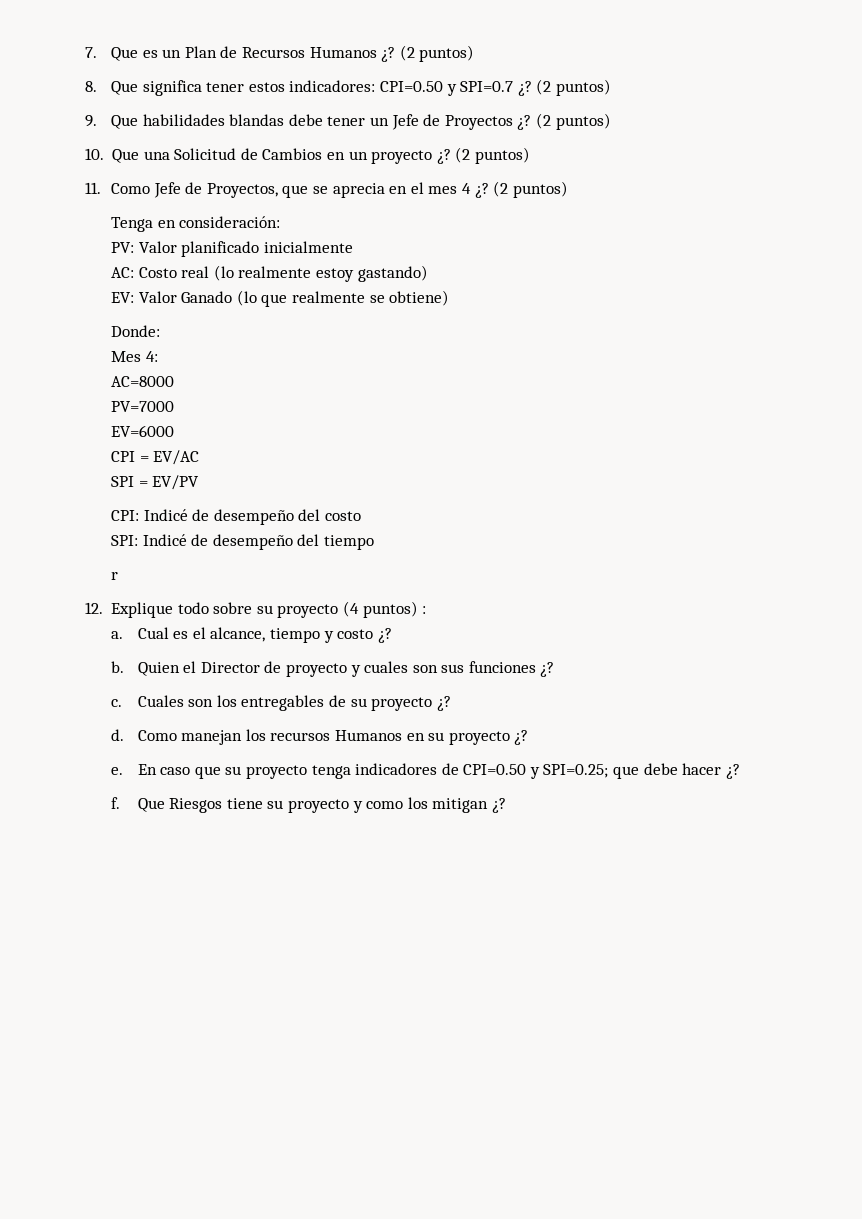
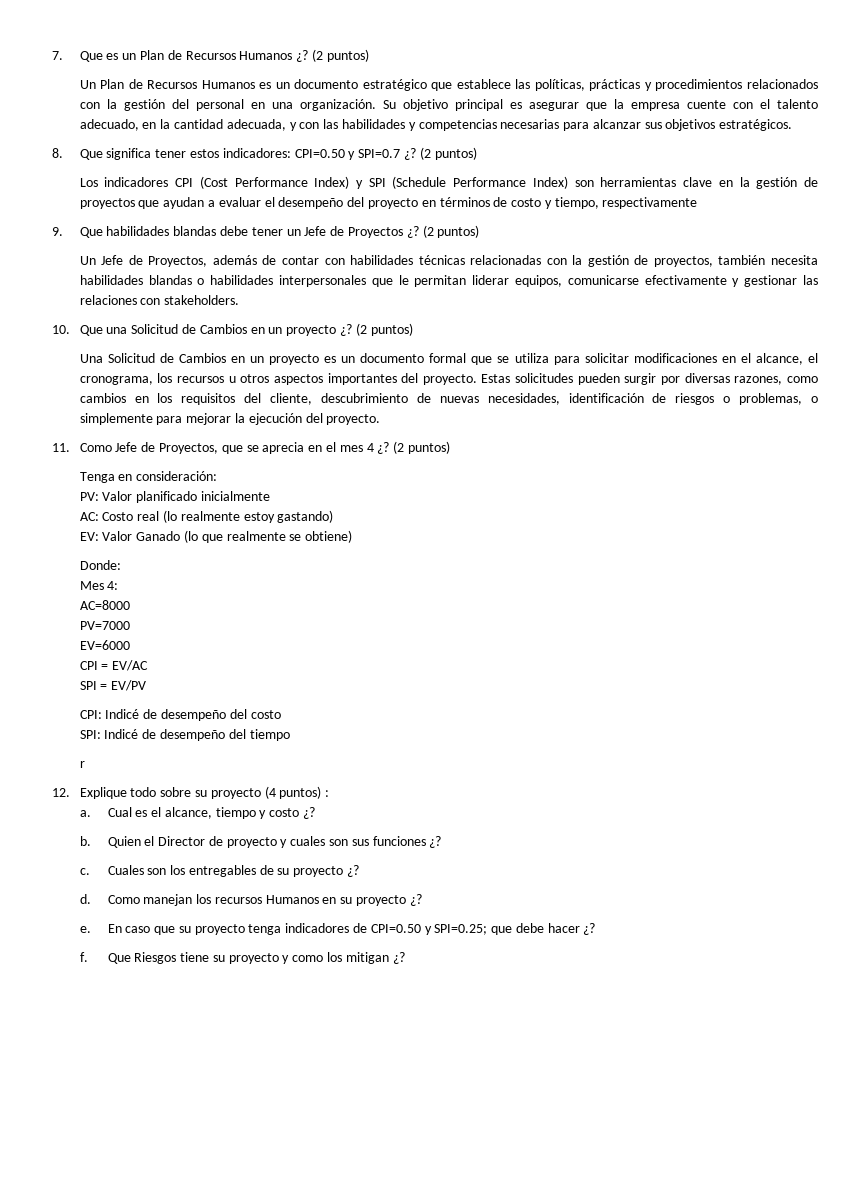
(475, 53) none -> [79,79,818,91] [79,99,818,111] [79,119,793,131] // Un Plan de Recursos Humanos es un documento estratégico que establece las políticas, prácticas y procedimientos relacionados con la gestión del personal en una organización. Su objetivo principal es asegurar que la empresa cuente con el talento adecuado, en la cantidad adecuada, y con las habilidades y competencias necesarias para alcanzar sus objetivos estratégicos.
(611, 87) none -> [79,176,819,189] [79,197,698,209] // Los indicadores CPI (Cost Performance Index) y SPI (Schedule Performance Index) son herramientas clave en la gestión de proyectos que ayudan a evaluar el desempeño del proyecto en términos de costo y tiempo, respectivamente
(611, 121) none -> [79,255,819,267] [79,275,819,287] [79,295,240,305] // Un Jefe de Proyectos, además de contar con habilidades técnicas relacionadas con la gestión de proyectos, también necesita habilidades blandas o habilidades interpersonales que le permitan liderar equipos, comunicarse efectivamente y gestionar las relaciones con stakeholders.
(530, 155) none -> [79,353,819,365] [79,373,818,385] [79,393,818,405] [79,413,381,425] // Una Solicitud de Cambios en un proyecto es un documento formal que se utiliza para solicitar modificaciones en el alcance, el cronograma, los recursos u otros aspectos importantes del proyecto. Estas solicitudes pueden surgir por diversas razones, como cambios en los requisitos del cliente, descubrimiento de nuevas necesidades, identificación de riesgos o problemas, o simplemente para mejorar la ejecución del proyecto.

